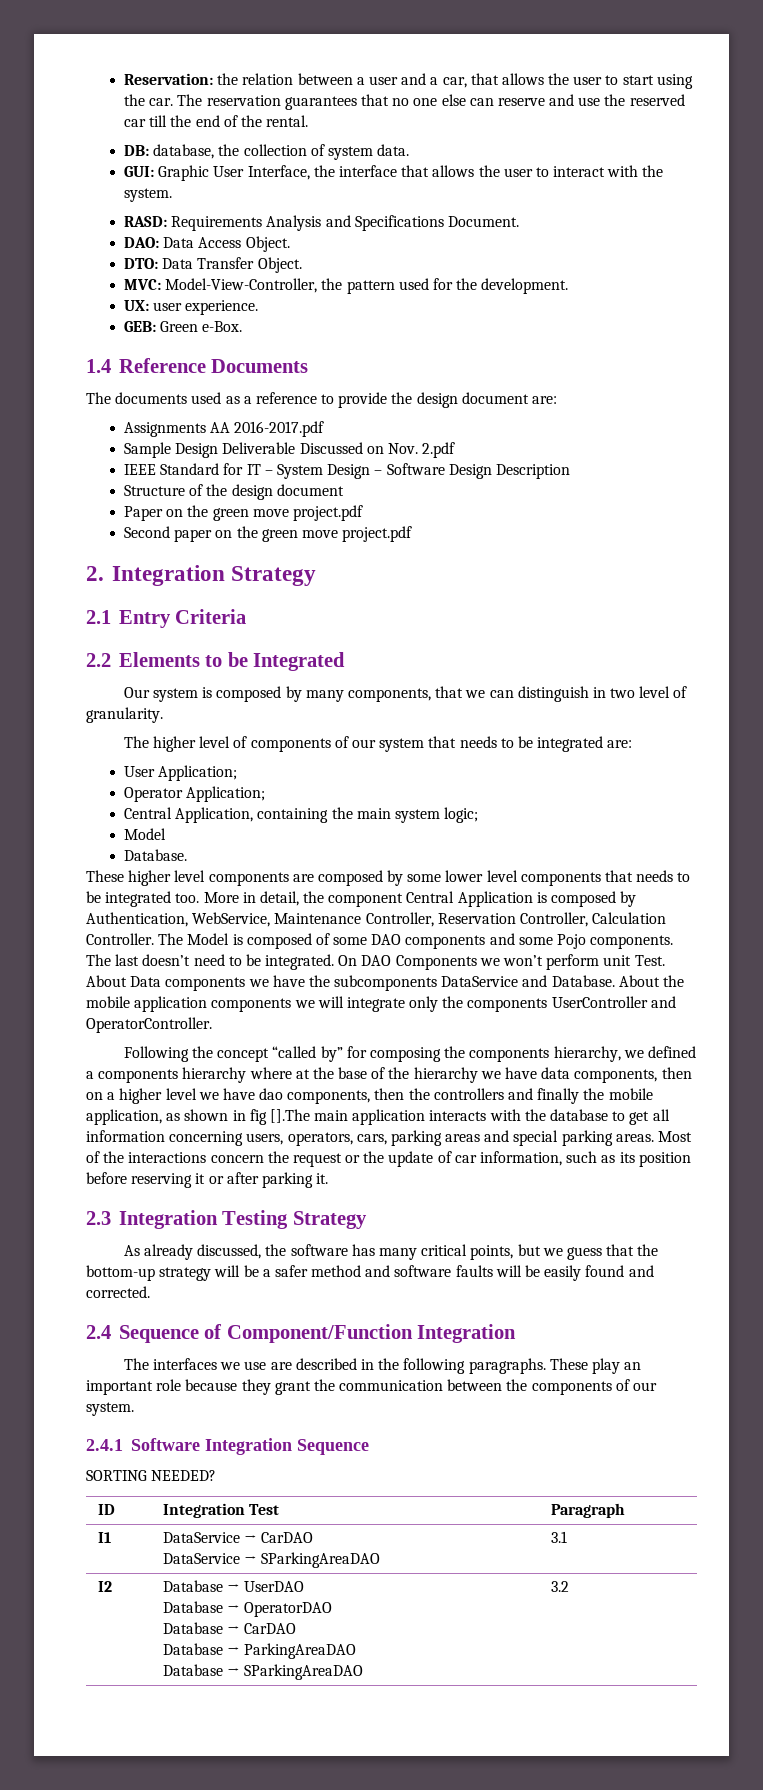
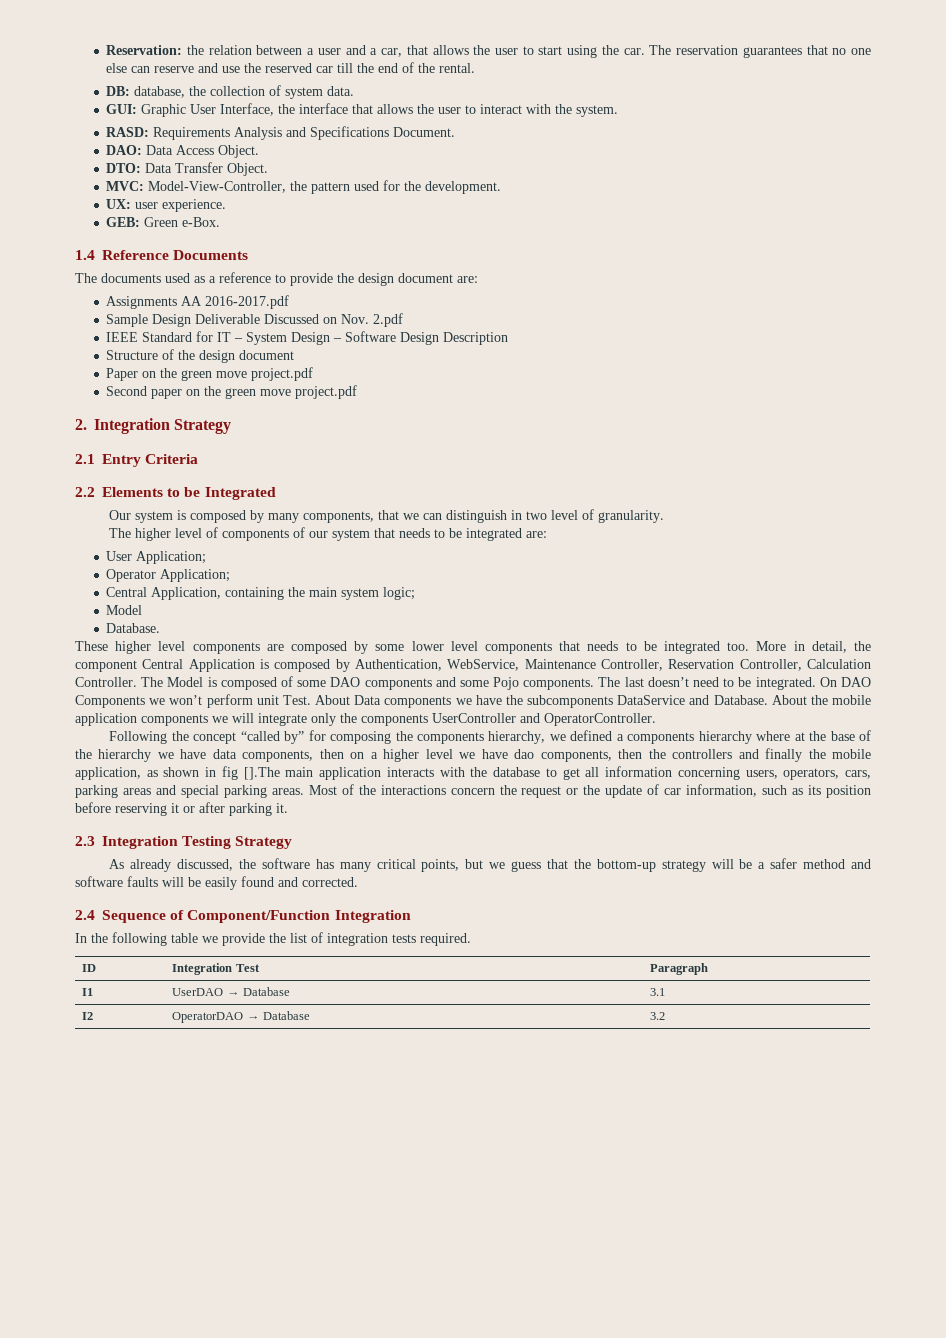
[123,1358,642,1374] [86,1379,658,1395] [86,1402,134,1416] [86,1438,369,1455] [86,1470,217,1481] The interfaces we use are described in the following paragraphs. These play an important role because they grant the communication between the components of our system. // 2.4.1 Software Integration Sequence // SORTING NEEDED? -> [75,932,471,946] In the following table we provide the list of integration tests required.
[162,1532,313,1543] [162,1552,380,1568] DataService → CarDAO // DataService → SParkingAreaDAO -> [172,987,290,996] UserDAO → Database
[162,1580,304,1592] [162,1601,332,1617] [162,1622,296,1634] [162,1643,356,1659] [162,1664,363,1680] Database → UserDAO // Database → OperatorDAO // Database → CarDAO // Database → ParkingAreaDAO // Database → SParkingAreaDAO -> [172,1011,310,1023] OperatorDAO → Database

